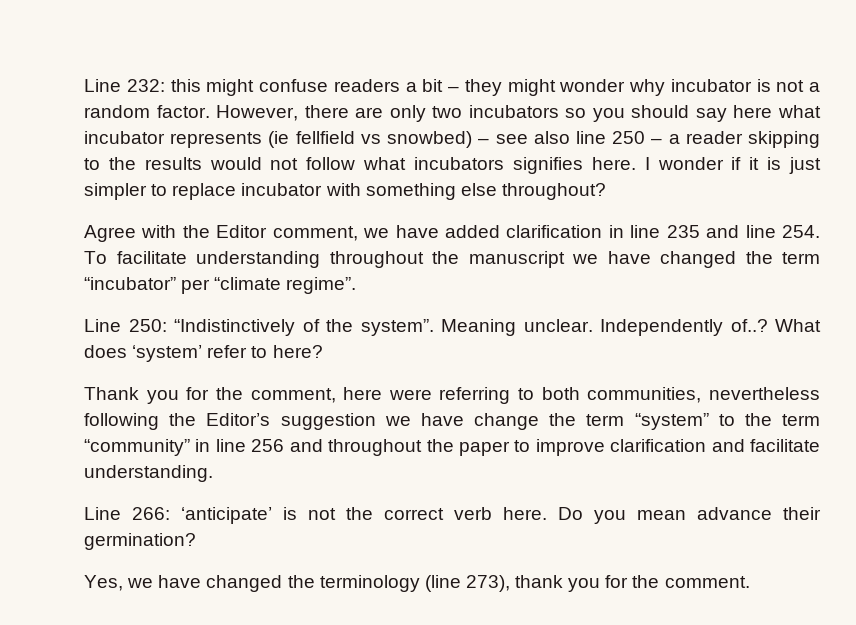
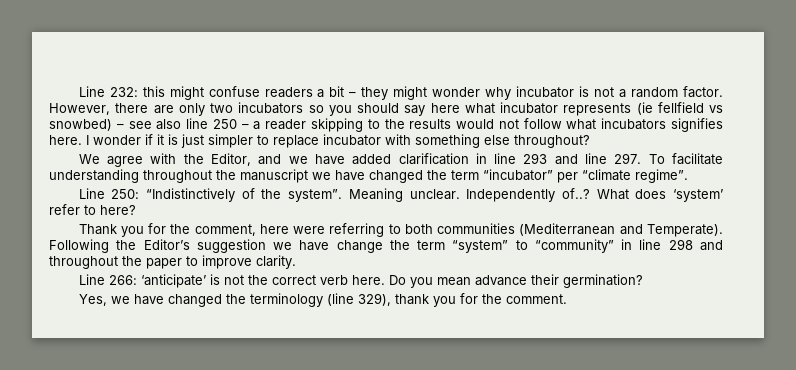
[84,225,358,242] Agree with the Editor comment, -> [78,153,282,167] We agree with the Editor, and
[666,225,700,238] 235 -> [523,153,548,164] 293
[782,225,821,238] 254. -> [614,153,642,164] 297.
[587,387,820,403] [84,413,159,430] communities, nevertheless following -> [437,223,723,237] [49,239,109,253] communities (Mediterranean and Temperate). Following
[744,413,820,426] the term -> (528, 245) none
[251,439,285,452] 256 -> [668,239,693,250] 298
[610,439,820,452] [84,465,213,482] clarification and facilitate understanding. -> [256,255,296,269] clarity.
[465,575,510,592] 273), -> [357,293,391,306] 329),

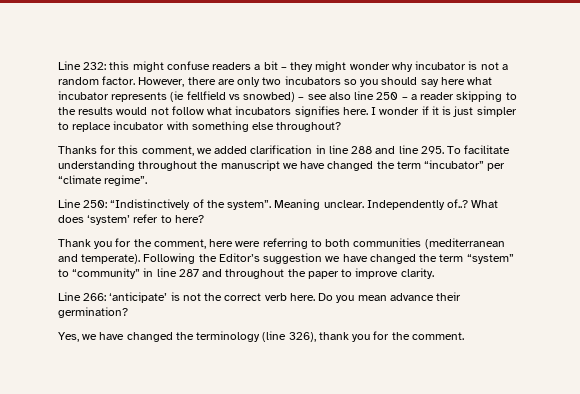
[78,153,345,167] We agree with the Editor, and we have -> [58,145,212,156] Thanks for this comment, we
[523,153,548,164] 293 -> [351,146,373,154] 288
[614,153,642,164] 297. -> [420,146,444,154] 295.
[519,223,723,237] (Mediterranean and Temperate). -> [424,238,505,249] [58,254,141,264] (mediterranean and temperate).
[336,240,383,253] change -> [369,254,416,264] changed
[668,239,693,250] 298 -> [178,269,199,277] 287
[357,293,391,306] 329), -> [288,332,316,342] 326),

